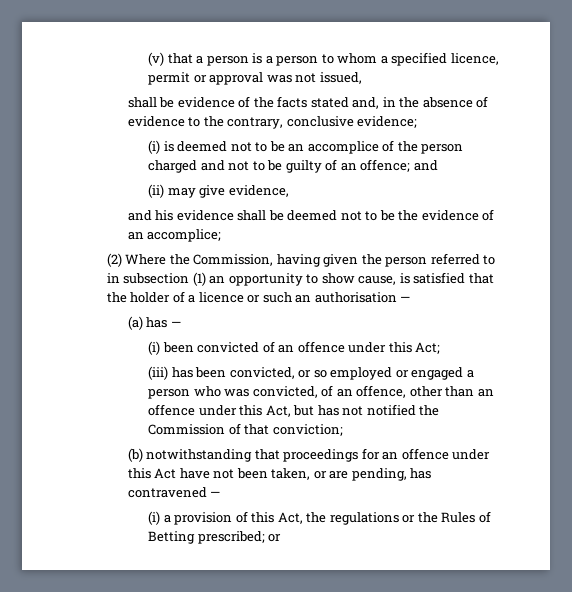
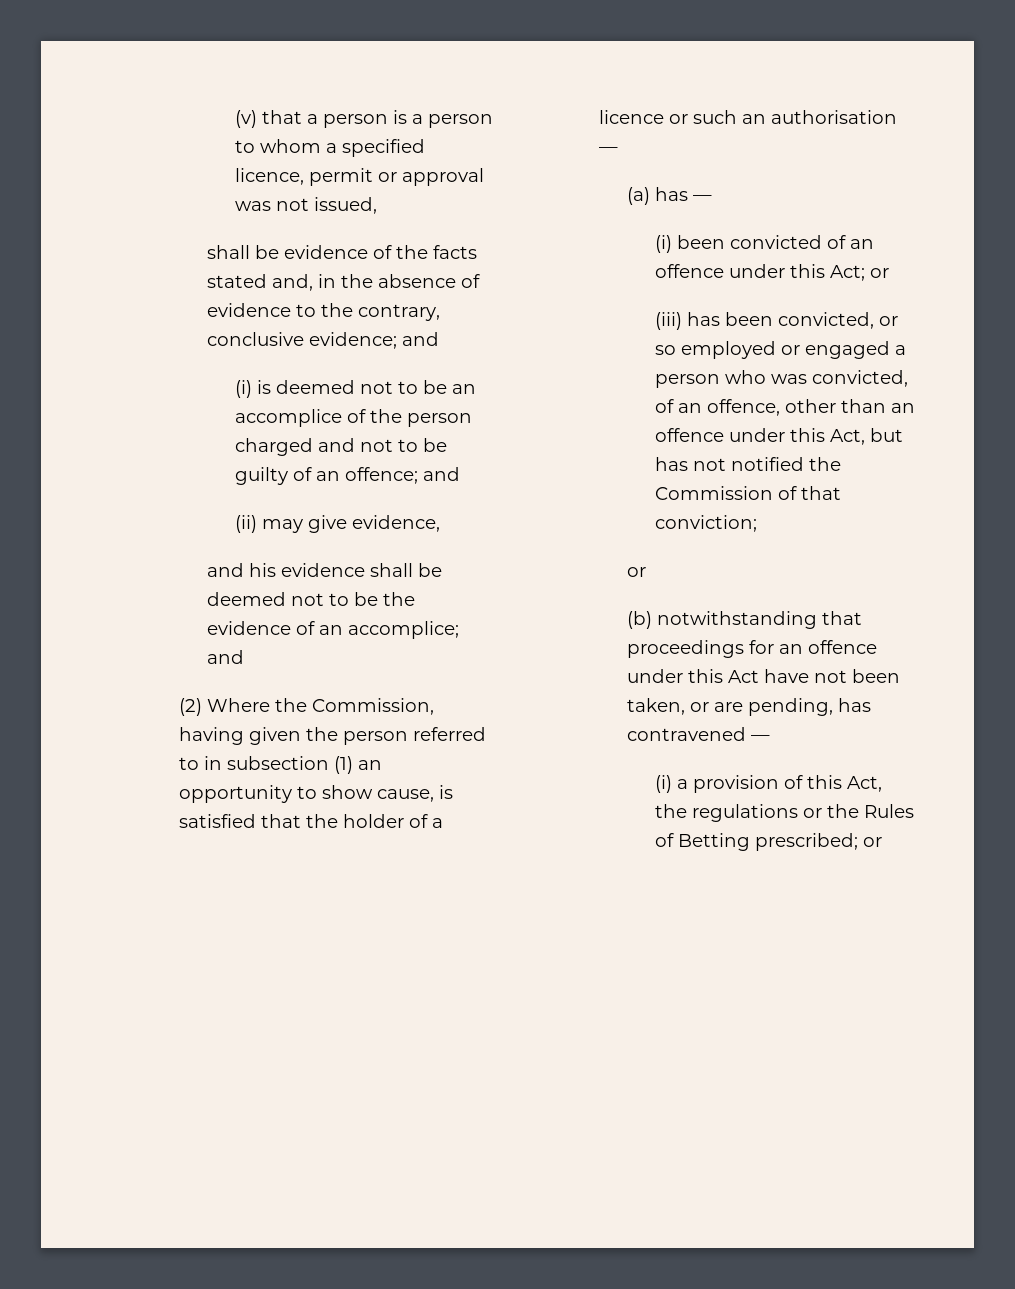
(418, 122) none -> [402,332,440,346] and
(222, 235) none -> [207,650,245,664] and
(441, 348) none -> [870,268,890,278] or
(343, 430) none -> [627,567,647,577] // or

